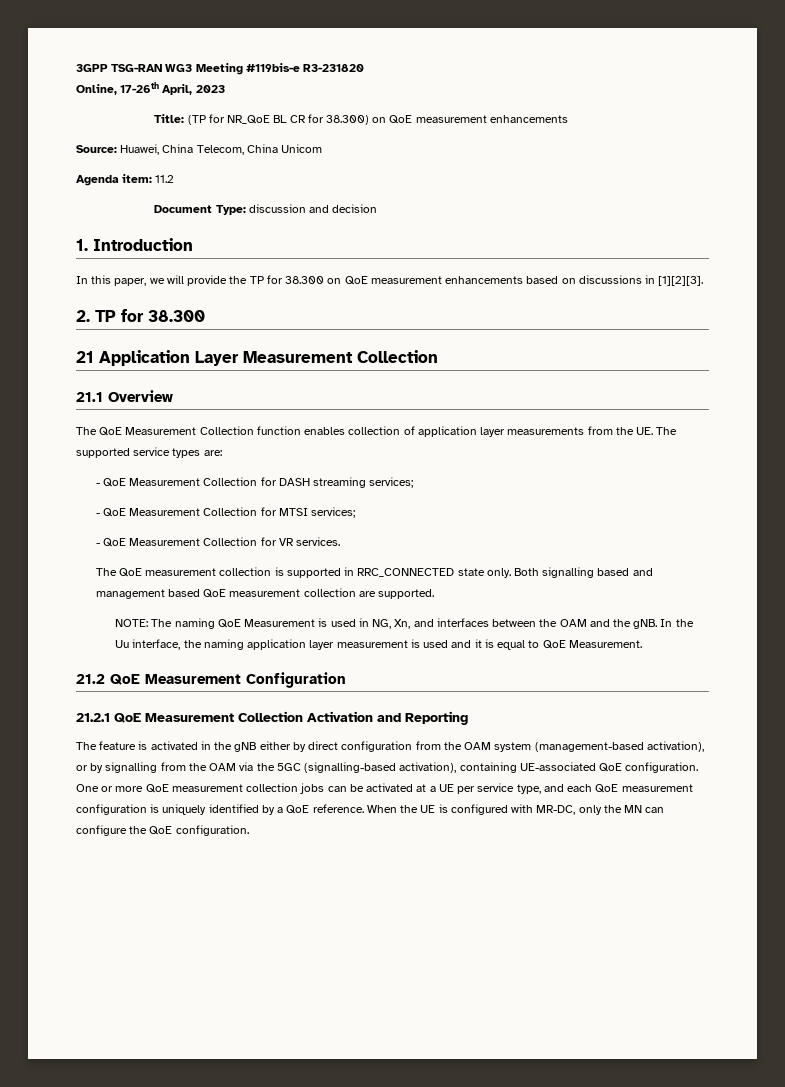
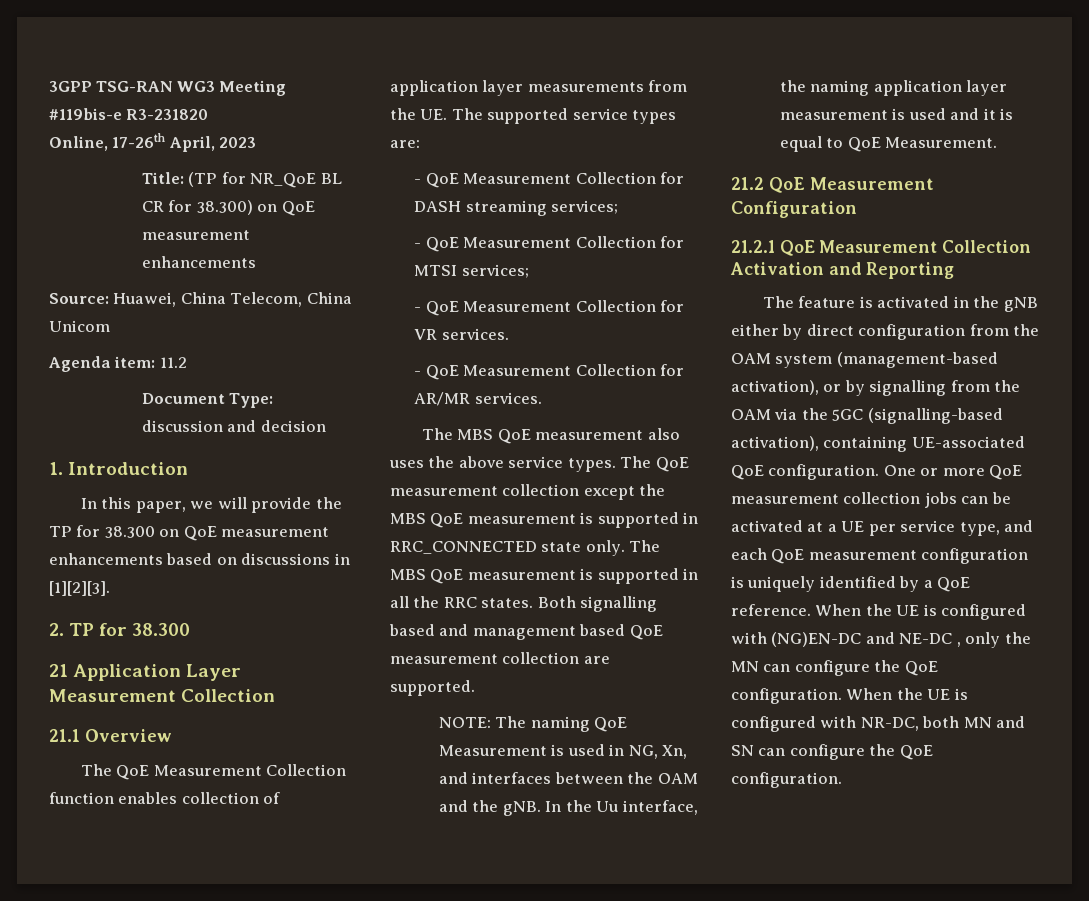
[95,567,272,577] The QoE measurement collection -> [414,364,685,380] [414,392,542,406] [421,428,680,444] [389,456,689,472] [390,484,666,500] [390,513,576,528] - QoE Measurement Collection for AR/MR services. // The MBS QoE measurement also uses the above service types. The QoE measurement collection except the MBS QoE measurement
(511, 573) none -> [629,540,661,552] [390,568,699,584] [390,596,534,608] The MBS QoE measurement is supported in all the RRC states.
[536,805,576,815] MR-DC, -> [771,632,961,647] (NG)EN-DC and NE-DC ,
(249, 830) none -> [846,688,968,700] [731,716,1026,732] [731,744,933,760] [731,772,842,788] When the UE is configured with NR-DC, both MN and SN can configure the QoE configuration.

